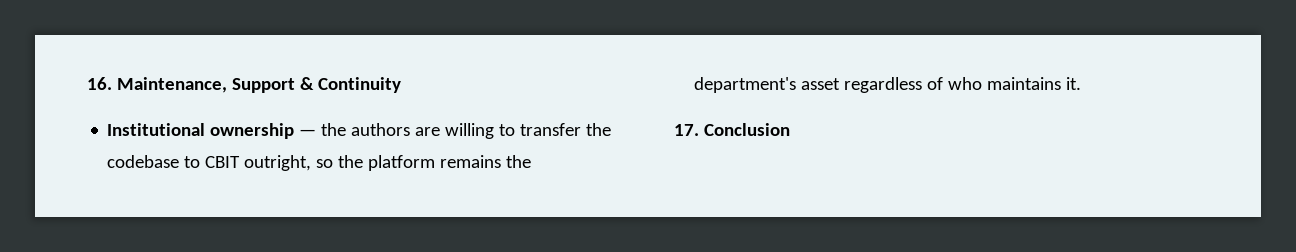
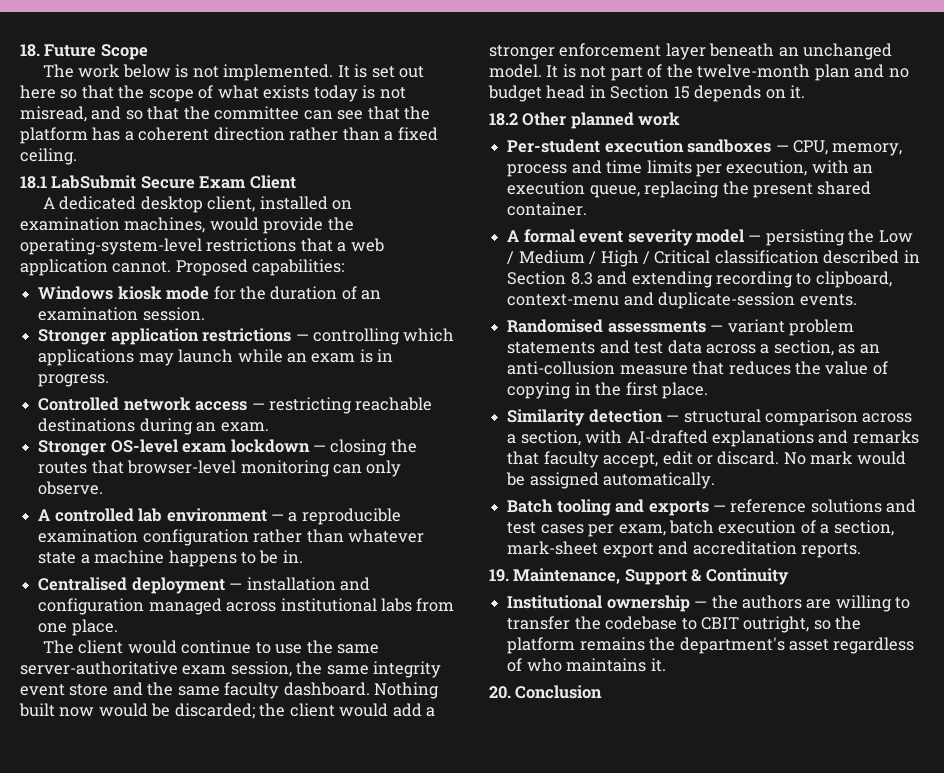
[87,77,112,90] 16. -> [20,44,148,60] [43,64,425,81] [20,85,406,102] [20,106,431,122] [20,127,438,144] [20,148,77,165] [20,175,296,189] [43,196,353,213] [20,217,354,234] [20,238,384,255] [20,259,345,276] [38,286,382,300] [38,307,205,321] [38,328,455,345] [38,349,394,366] [38,374,110,387] [38,397,433,414] [38,418,269,435] [38,439,417,456] [38,460,402,477] [38,481,104,495] [38,508,401,525] [38,529,424,546] [38,550,303,567] [38,577,370,594] [38,598,455,615] [38,619,118,636] [43,640,380,654] [20,661,442,678] [20,682,440,699] [19,703,436,719] [489,43,893,60] [489,64,909,81] [488,85,806,102] [489,112,681,129] [507,139,903,156] [507,160,874,177] [507,181,872,198] [507,202,588,216] [507,229,913,246] [507,250,920,267] [507,271,892,288] [507,292,857,309] [507,319,854,336] [507,340,880,356] [507,361,888,375] [507,382,708,399] [507,409,913,426] [507,430,919,447] [507,451,906,468] [506,472,716,489] [507,499,917,516] [507,520,894,537] [507,541,861,558] [489,569,509,582] 18. Future Scope // The work below is not implemented. It is set out here so that the scope of what exists today is not misread, and so that the committee can see that the platform has a coherent direction rather than a fixed ceiling. // 18.1 LabSubmit Secure Exam Client // A dedicated desktop client, installed on examination machines, would provide the operating-system-level restrictions that a web application cannot. Proposed capabilities: // Windows kiosk mode for the duration of an examination session. // Stronger application restrictions — controlling which applications may launch while an exam is in progress. // Controlled network access — restricting reachable destinations during an exam. // Stronger OS-level exam lockdown — closing the routes that browser-level monitoring can only observe. // A controlled lab environment — a reproducible examination configuration rather than whatever state a machine happens to be in. // Centralised deployment — installation and configuration managed across institutional labs from one place. // The client would continue to use the same server-authoritative exam session, the same integrity event store and the same faculty dashboard. Nothing built now would be discarded; the client would add a stronger enforcement layer beneath an unchanged model. It is not part of the twelve-month plan and no budget head in Section 15 depends on it. // 18.2 Other planned work // Per-student execution sandboxes — CPU, memory, process and time limits per execution, with an execution queue, replacing the present shared container. // A formal event severity model — persisting the Low / Medium / High / Critical classification described in Section 8.3 and extending recording to clipboard, context-menu and duplicate-session events. // Randomised assessments — variant problem statements and test data across a section, as an anti-collusion measure that reduces the value of copying in the first place. // Similarity detection — structural comparison across a section, with AI-drafted explanations and remarks that faculty accept, edit or discard. No mark would be assigned automatically. // Batch tooling and exports — reference solutions and test cases per exam, batch execution of a section, mark-sheet export and accreditation reports. // 19.
[674,124,699,136] 17. -> [489,686,511,699] 20.

